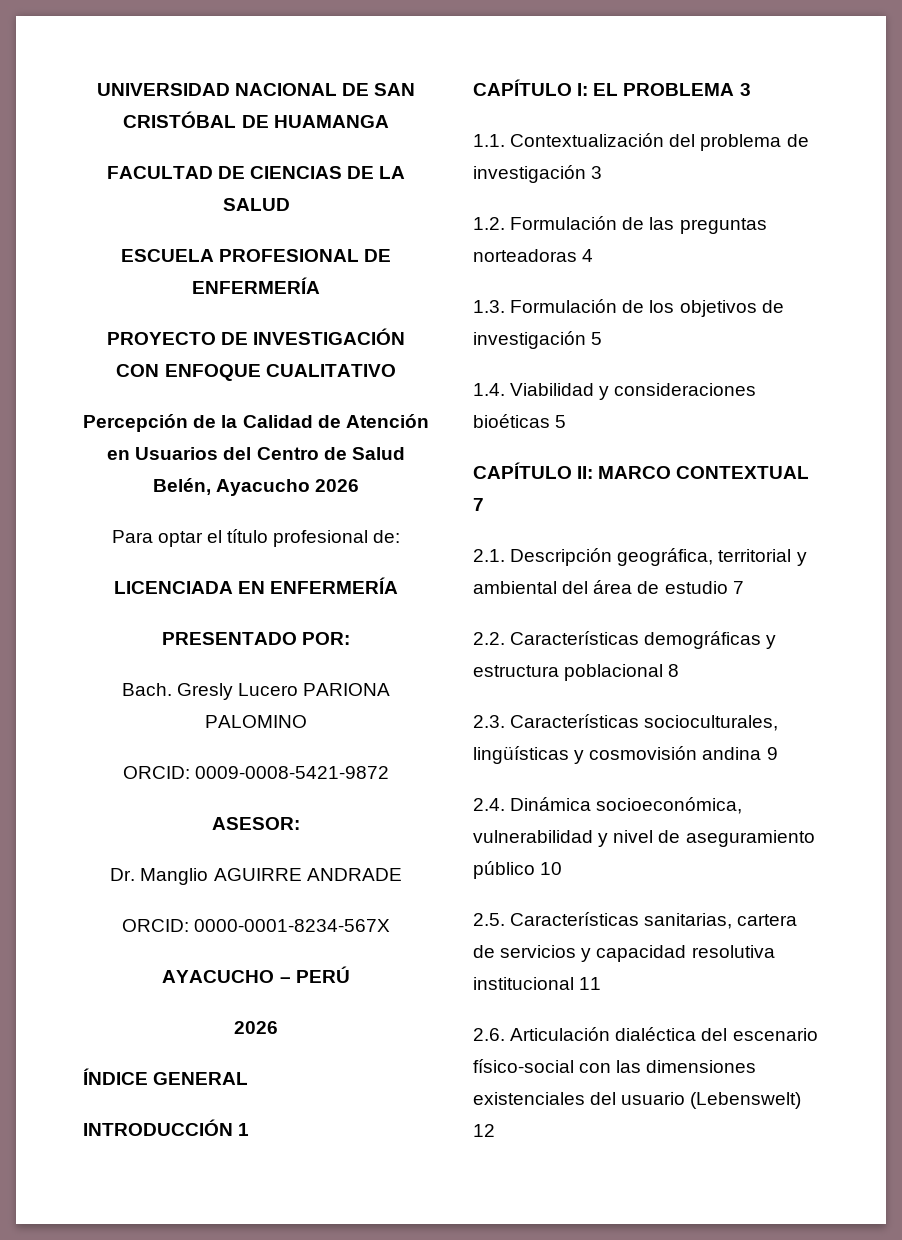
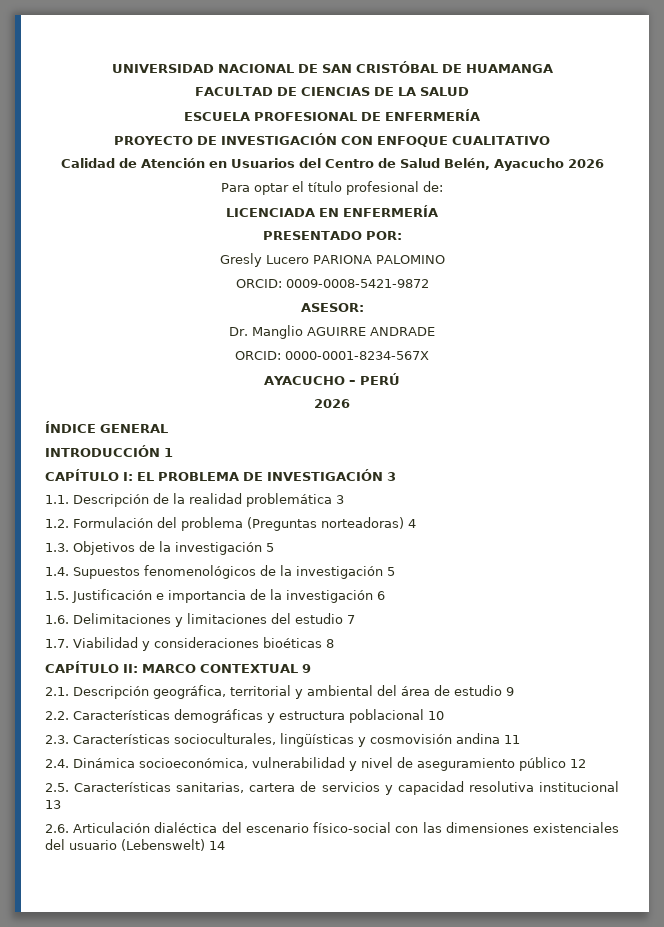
[83,414,238,432] Percepción de la -> (550, 140) none
[121,683,172,696] Bach. -> (402, 235) none
(735, 89) none -> [243,469,383,481] DE INVESTIGACIÓN
[510,133,809,151] [473,165,603,183] [473,216,767,234] [473,249,594,262] [473,299,784,317] [473,331,603,349] [473,383,505,396] Contextualización del problema de investigación 3 // 1.2. Formulación de las preguntas norteadoras 4 // 1.3. Formulación de los objetivos de investigación 5 // 1.4. -> [73,493,344,507] [45,517,416,531] [45,541,274,555] [45,565,395,579] [45,589,385,603] [45,613,355,627] [45,639,69,648] Descripción de la realidad problemática 3 // 1.2. Formulación del problema (Preguntas norteadoras) 4 // 1.3. Objetivos de la investigación 5 // 1.4. Supuestos fenomenológicos de la investigación 5 // 1.5. Justificación e importancia de la investigación 6 // 1.6. Delimitaciones y limitaciones del estudio 7 // 1.7.
[555,415,567,428] 5 -> [326,639,334,648] 8
[473,498,484,511] 7 -> [302,664,311,673] 9
[732,581,744,594] 7 -> [506,687,514,696] 9
[668,664,680,677] 8 -> [428,711,444,720] 10
[766,747,778,760] 9 -> [504,735,520,744] 11
[540,862,563,875] 10 -> [570,759,586,768] 12
[579,977,602,990] 11 -> [45,800,61,809] 13
[473,1124,495,1137] 12 -> [209,841,225,850] 14

